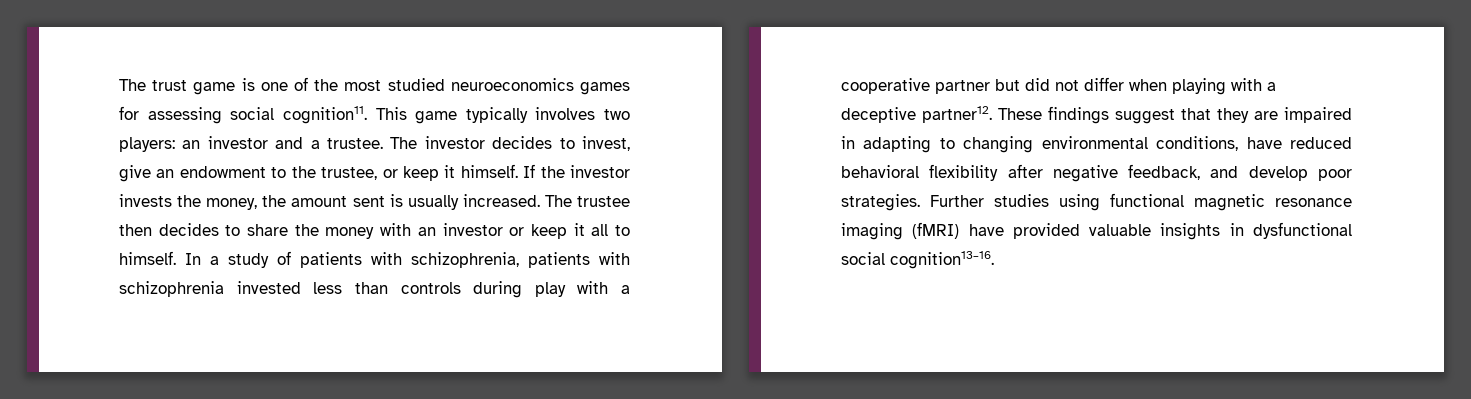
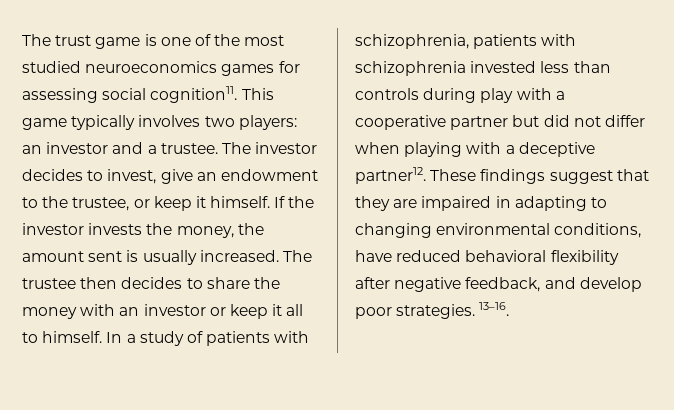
[930,193,1352,211] [841,222,1352,240] [841,251,994,269] Further studies using functional magnetic resonance imaging (fMRI) have provided valuable insights in dysfunctional social cognition13–16. -> [479,302,510,316] 13–16.

